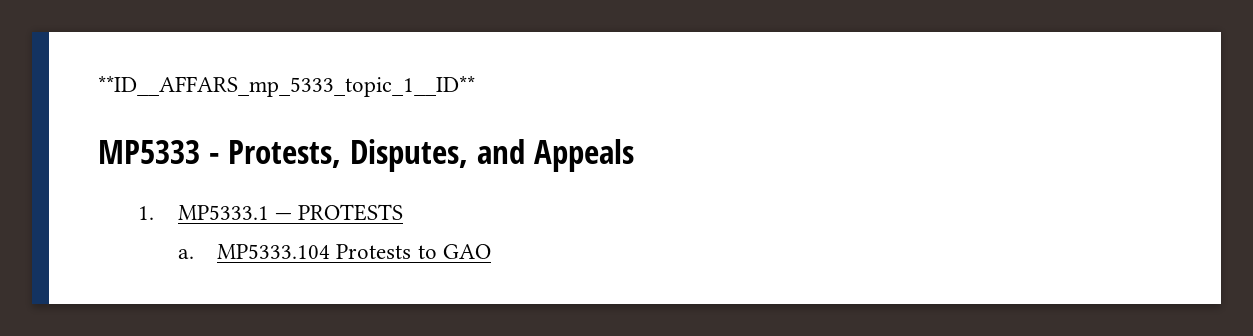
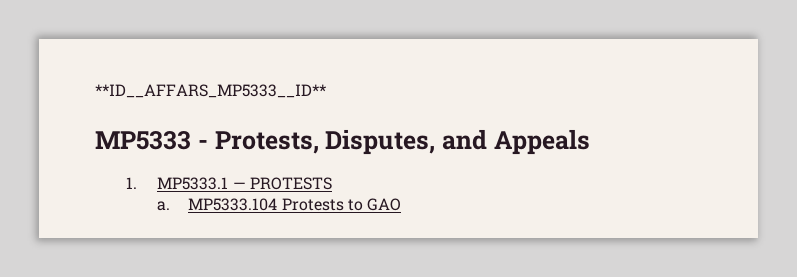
[98,75,475,97] **ID__AFFARS_mp_5333_topic_1__ID** -> [95,84,326,98] **ID__AFFARS_MP5333__ID**

